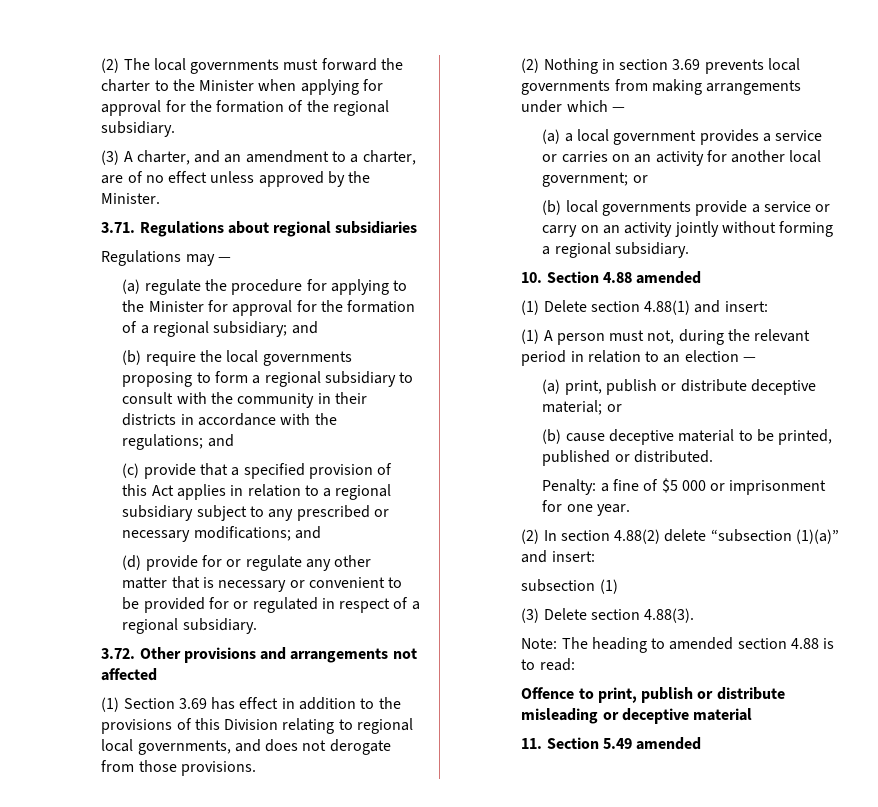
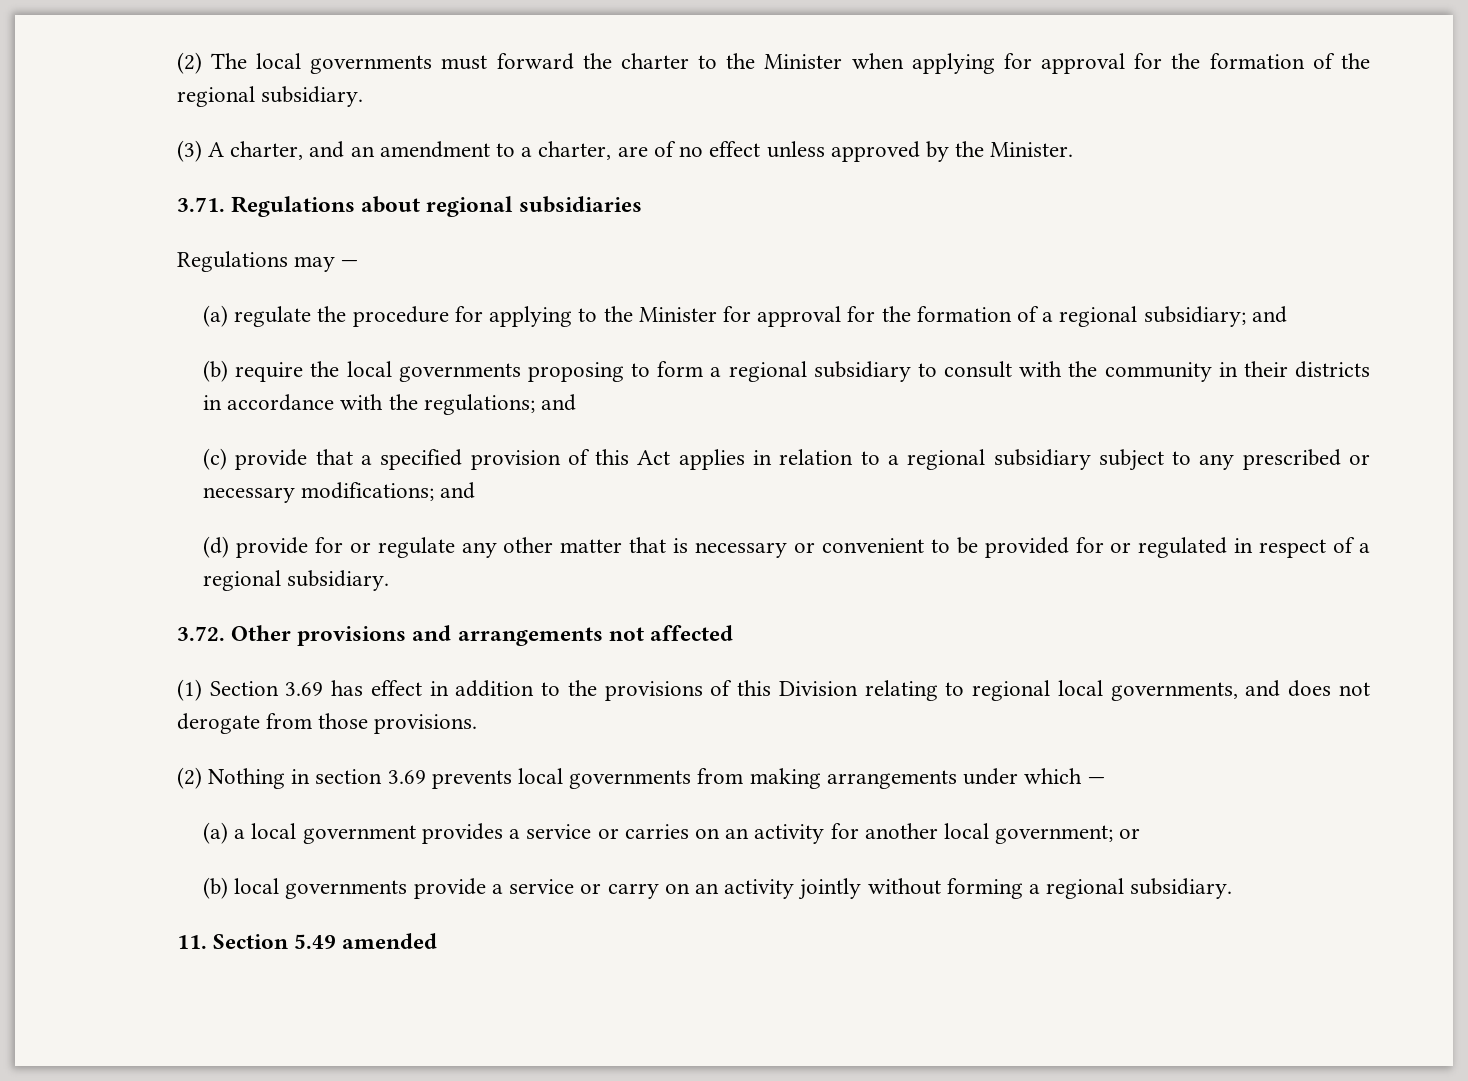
[521,271,702,284] [521,300,768,315] [521,329,811,345] [521,350,757,366] [542,379,816,395] [542,400,622,415] [542,429,833,445] [542,450,713,466] [542,478,827,495] [542,500,630,516] [521,529,840,544] [521,550,595,563] [521,579,618,594] [521,608,695,623] [521,637,835,653] [521,658,575,671] [521,687,785,703] [521,708,753,724] // 10. Section 4.88 amended // (1) Delete section 4.88(1) and insert: // (1) A person must not, during the relevant period in relation to an election — // (a) print, publish or distribute deceptive material; or // (b) cause deceptive material to be printed, published or distributed. // Penalty: a fine of $5 000 or imprisonment for one year. // (2) In section 4.88(2) delete “subsection (1)(a)” and insert: // subsection (1) // (3) Delete section 4.88(3). // Note: The heading to amended section 4.88 is to read: // Offence to print, publish or distribute misleading or deceptive material -> (1233, 888) none

